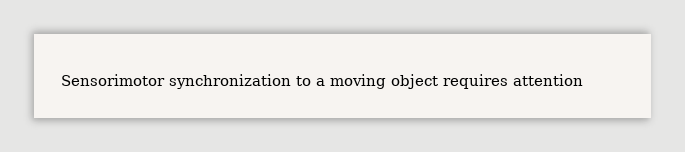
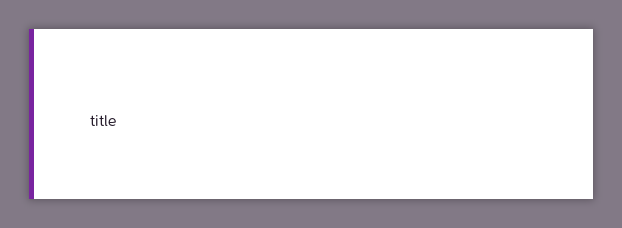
[61,74,583,89] Sensorimotor synchronization to a moving object requires attention -> [90,115,117,127] title

